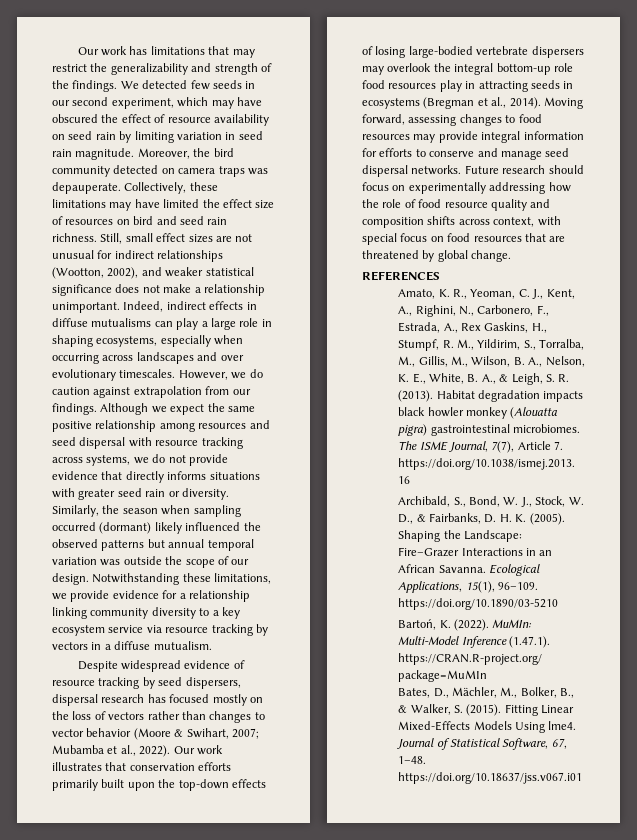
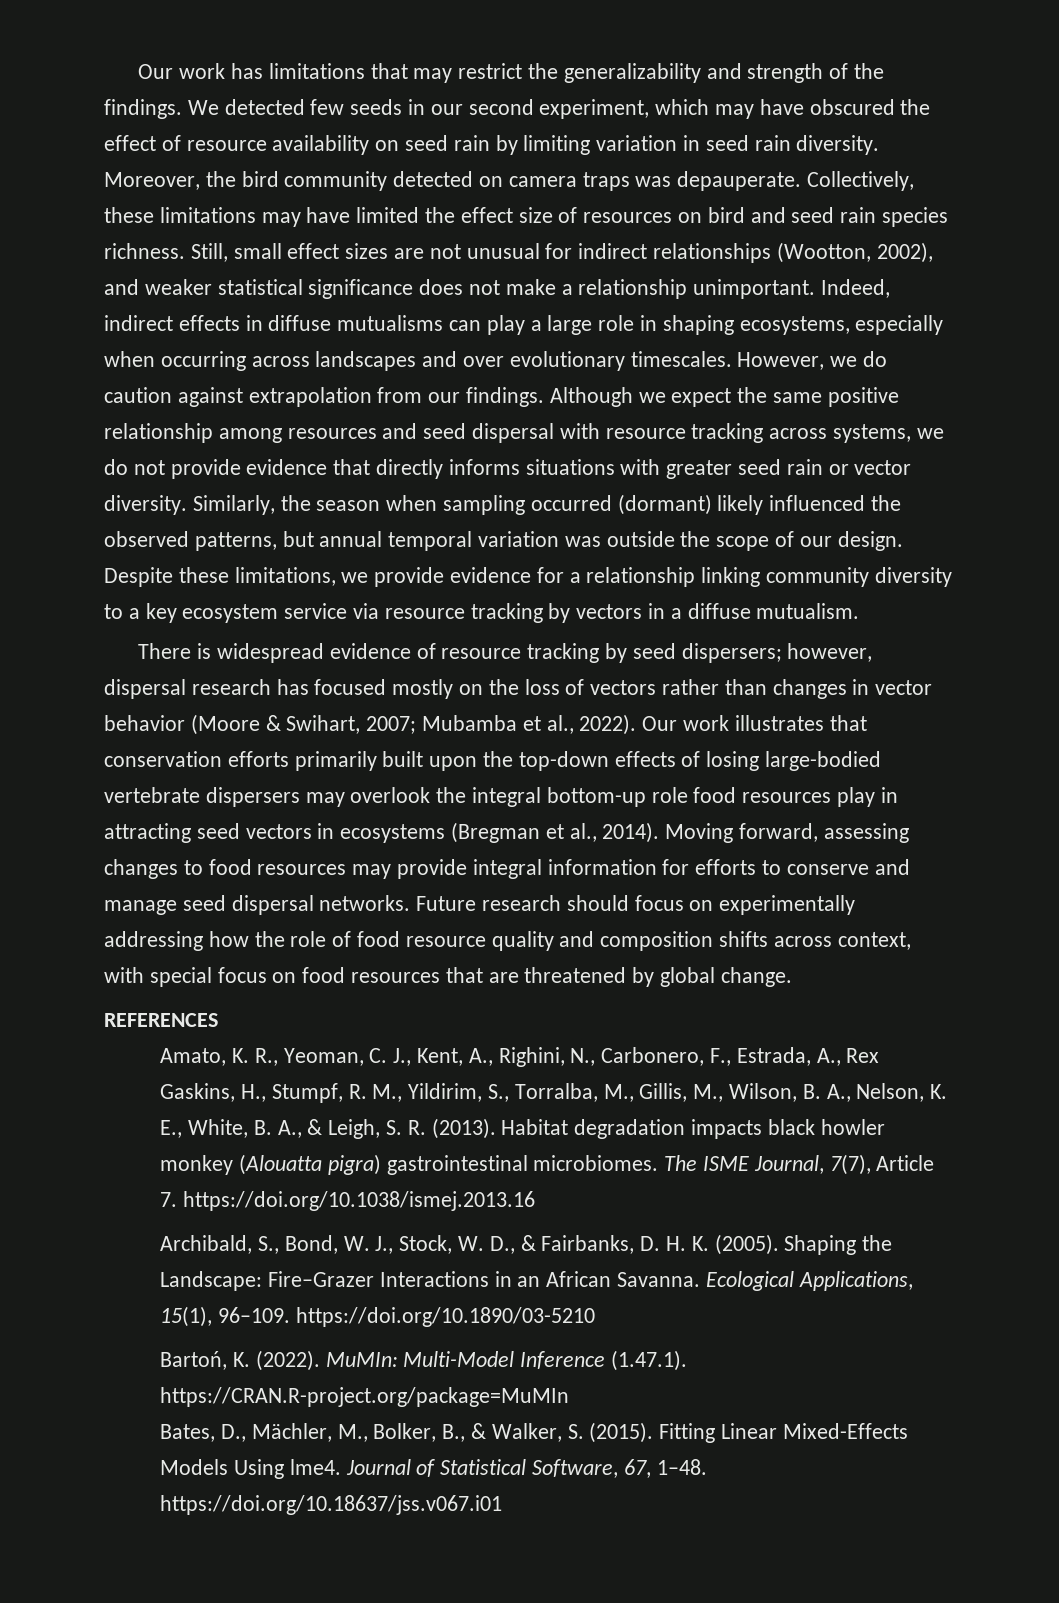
[75,148,135,160] magnitude. -> [796,135,880,155] diversity.
(228, 221) none -> [882,207,949,227] species
(180, 494) none -> [854,460,912,475] vector
[101,540,145,551] patterns -> [194,532,277,551] patterns,
[92,573,180,585] Notwithstanding -> [104,567,173,587] Despite
[77,661,118,672] Despite -> [138,643,212,659] There is
[185,677,241,689] dispersers, -> [681,643,873,663] dispersers; however,
[254,712,265,720] to -> [852,679,870,695] in
[530,80,560,89] seeds -> [196,823,312,839] seed vectors

